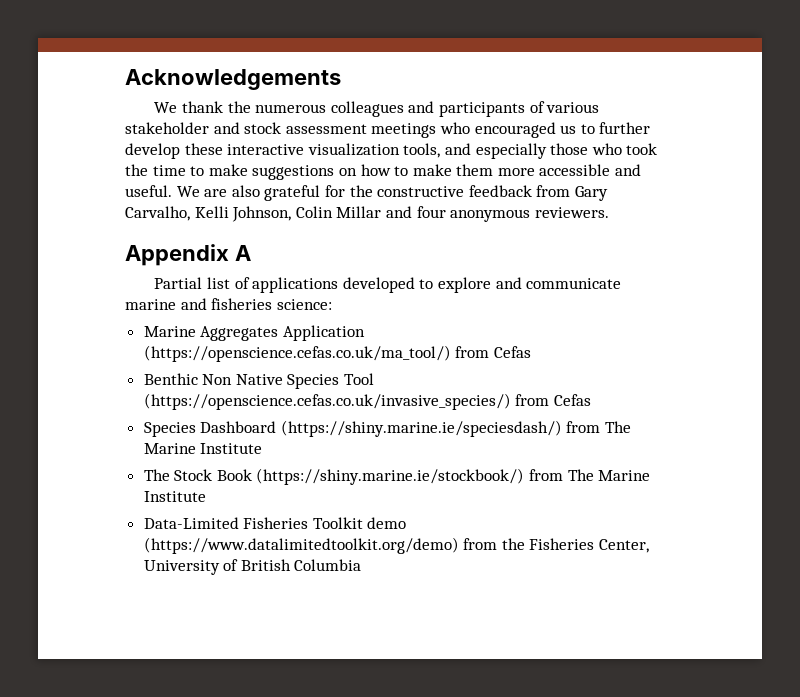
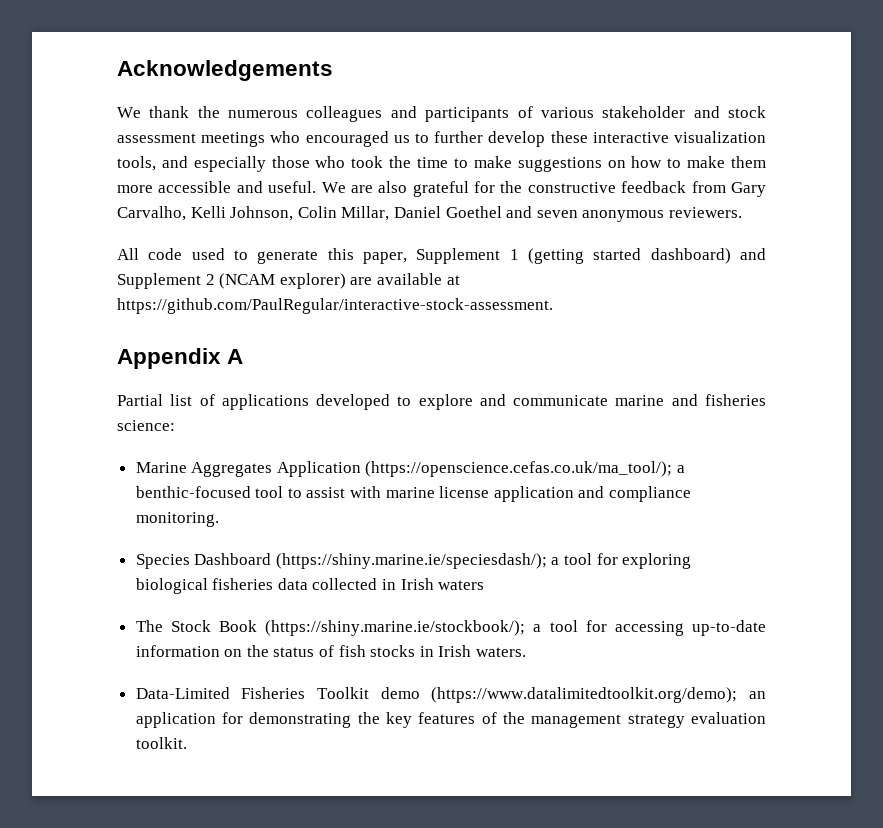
[336,206,609,222] Millar and four anonymous reviewers. -> [341,206,742,222] [117,248,766,264] [117,273,460,289] [117,298,553,314] Millar, Daniel Goethel and seven anonymous reviewers. // All code used to generate this paper, Supplement 1 (getting started dashboard) and Supplement 2 (NCAM explorer) are available at https://github.com/PaulRegular/interactive-stock-assessment.
[143,345,531,362] [143,373,375,389] [143,393,591,410] [143,420,632,437] [143,443,263,454] [143,468,651,485] [143,491,206,502] [143,517,407,529] [143,537,650,554] [143,559,362,575] (https://openscience.cefas.co.uk/ma_tool/) from Cefas // Benthic Non Native Species Tool (https://openscience.cefas.co.uk/invasive_species/) from Cefas // Species Dashboard (https://shiny.marine.ie/speciesdash/) from The Marine Institute // The Stock Book (https://shiny.marine.ie/stockbook/) from The Marine Institute // Data-Limited Fisheries Toolkit demo (https://www.datalimitedtoolkit.org/demo) from the Fisheries Center, University of British Columbia -> [365,461,686,477] [135,486,692,502] [135,512,219,527] [135,553,692,569] [135,578,485,594] [135,620,766,636] [135,645,527,657] [135,687,766,703] [135,712,766,728] [135,737,187,749] (https://openscience.cefas.co.uk/ma_tool/); a benthic-focused tool to assist with marine license application and compliance monitoring. // Species Dashboard (https://shiny.marine.ie/speciesdash/); a tool for exploring biological fisheries data collected in Irish waters // The Stock Book (https://shiny.marine.ie/stockbook/); a tool for accessing up-to-date information on the status of fish stocks in Irish waters. // Data-Limited Fisheries Toolkit demo (https://www.datalimitedtoolkit.org/demo); an application for demonstrating the key features of the management strategy evaluation toolkit.

